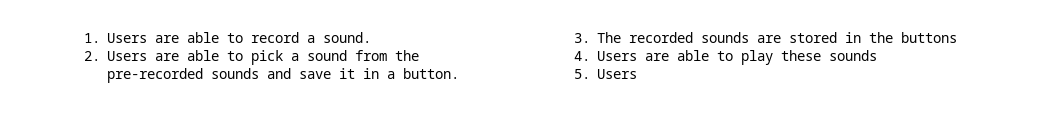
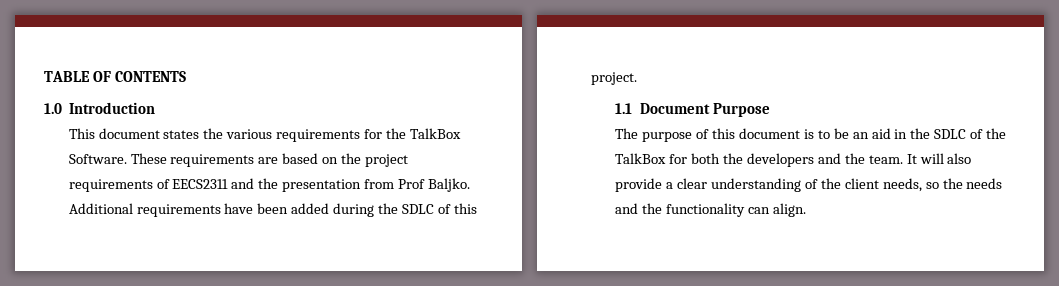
[83,32,371,43] [83,50,419,65] [106,68,459,83] [573,32,957,43] [573,50,877,65] [573,69,637,79] 1. Users are able to record a sound. // 2. Users are able to pick a sound from the pre-recorded sounds and save it in a button. // 3. The recorded sounds are stored in the buttons // 4. Users are able to play these sounds // 5. Users -> [44,71,186,82] [44,102,156,114] [68,128,461,142] [68,153,409,167] [68,178,470,192] [68,203,477,217] [590,72,637,85] [615,103,770,117] [615,128,1007,142] [615,153,972,167] [615,178,1003,192] [615,203,806,217] TABLE OF CONTENTS // 1.0 Introduction // This document states the various requirements for the TalkBox Software. These requirements are based on the project requirements of EECS2311 and the presentation from Prof Baljko. Additional requirements have been added during the SDLC of this project. // 1.1 Document Purpose // The purpose of this document is to be an aid in the SDLC of the TalkBox for both the developers and the team. It will also provide a clear understanding of the client needs, so the needs and the functionality can align.

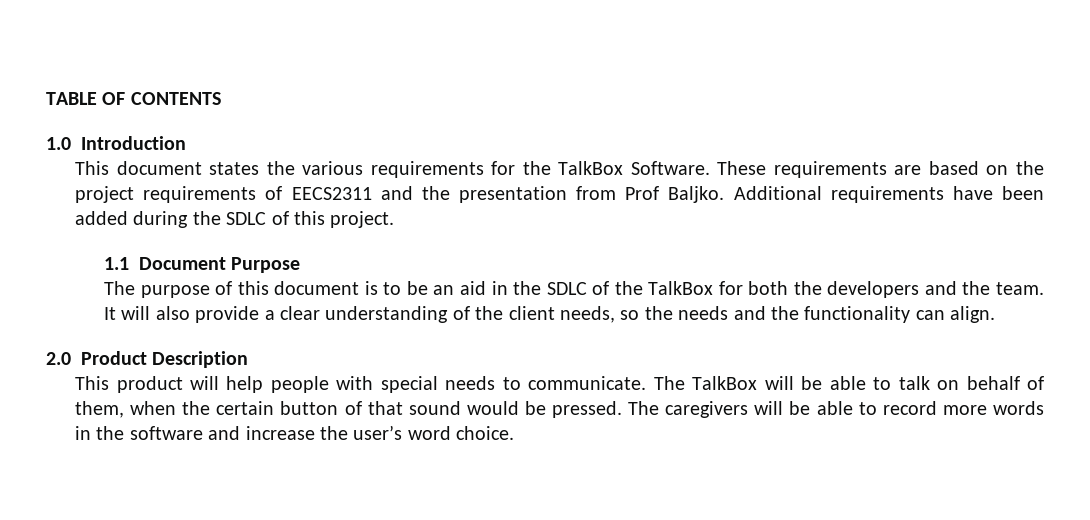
(806, 210) none -> [46,351,249,368] [75,376,1044,393] [75,401,1044,418] [75,425,515,440] // 2.0 Product Description // This product will help people with special needs to communicate. The TalkBox will be able to talk on behalf of them, when the certain button of that sound would be pressed. The caregivers will be able to record more words in the software and increase the user’s word choice.

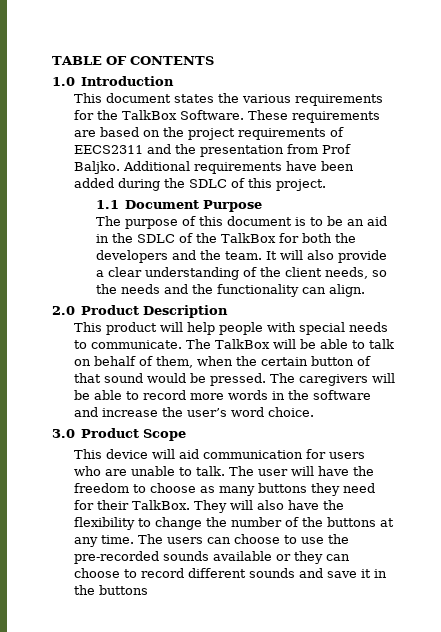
(515, 433) none -> [52,428,187,441] [74,449,366,459] [74,466,375,476] [74,483,376,496] [74,500,345,513] [74,517,395,530] [74,534,350,547] [74,551,351,564] [74,568,388,578] [74,585,149,595] // 3.0 Product Scope // This device will aid communication for users who are unable to talk. The user will have the freedom to choose as many buttons they need for their TalkBox. They will also have the flexibility to change the number of the buttons at any time. The users can choose to use the pre-recorded sounds available or they can choose to record different sounds and save it in the buttons

